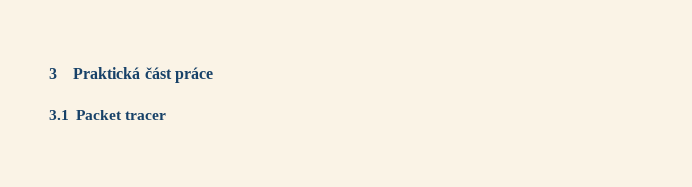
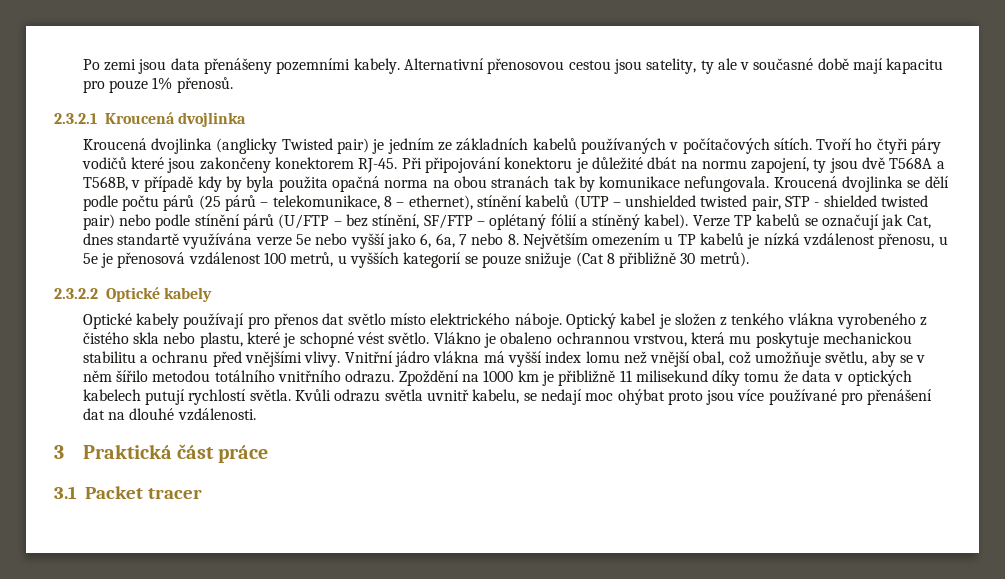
(49, 73) none -> [82,58,944,74] [82,77,233,93] [54,112,247,127] [82,138,942,154] [81,157,945,173] [82,176,949,192] [82,195,929,211] [82,214,931,230] [82,233,948,249] [82,252,749,268] [54,287,213,302] [82,313,928,329] [82,332,913,348] [82,351,926,367] [82,370,912,386] [82,389,933,405] [82,408,256,421] Po zemi jsou data přenášeny pozemními kabely. Alternativní přenosovou cestou jsou satelity, ty ale v současné době mají kapacitu pro pouze 1% přenosů. // 2.3.2.1 Kroucená dvojlinka // Kroucená dvojlinka (anglicky Twisted pair) je jedním ze základních kabelů používaných v počítačových sítích. Tvoří ho čtyři páry vodičů které jsou zakončeny konektorem RJ-45. Při připojování konektoru je důležité dbát na normu zapojení, ty jsou dvě T568A a T568B, v případě kdy by byla použita opačná norma na obou stranách tak by komunikace nefungovala. Kroucená dvojlinka se dělí podle počtu párů (25 párů – telekomunikace, 8 – ethernet), stínění kabelů (UTP – unshielded twisted pair, STP - shielded twisted pair) nebo podle stínění párů (U/FTP – bez stínění, SF/FTP – oplétaný fólií a stíněný kabel). Verze TP kabelů se označují jak Cat, dnes standartě využívána verze 5e nebo vyšší jako 6, 6a, 7 nebo 8. Největším omezením u TP kabelů je nízká vzdálenost přenosu, u 5e je přenosová vzdálenost 100 metrů, u vyšších kategorií se pouze snižuje (Cat 8 přibližně 30 metrů). // 2.3.2.2 Optické kabely // Optické kabely používají pro přenos dat světlo místo elektrického náboje. Optický kabel je složen z tenkého vlákna vyrobeného z čistého skla nebo plastu, které je schopné vést světlo. Vlákno je obaleno ochrannou vrstvou, která mu poskytuje mechanickou stabilitu a ochranu před vnějšími vlivy. Vnitřní jádro vlákna má vyšší index lomu než vnější obal, což umožňuje světlu, aby se v něm šířilo metodou totálního vnitřního odrazu. Zpoždění na 1000 km je přibližně 11 milisekund díky tomu že data v optických kabelech putují rychlostí světla. Kvůli odrazu světla uvnitř kabelu, se nedají moc ohýbat proto jsou více používané pro přenášení dat na dlouhé vzdálenosti. //

